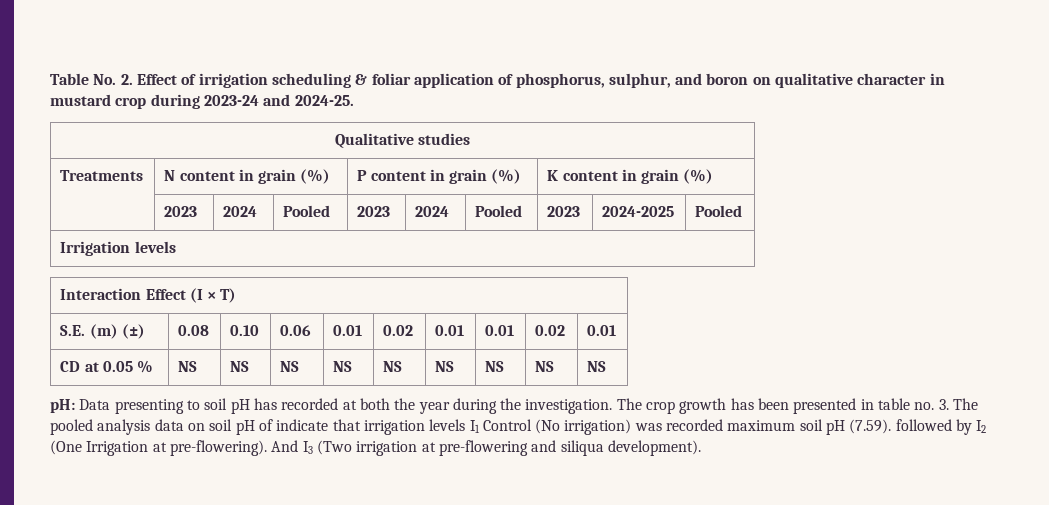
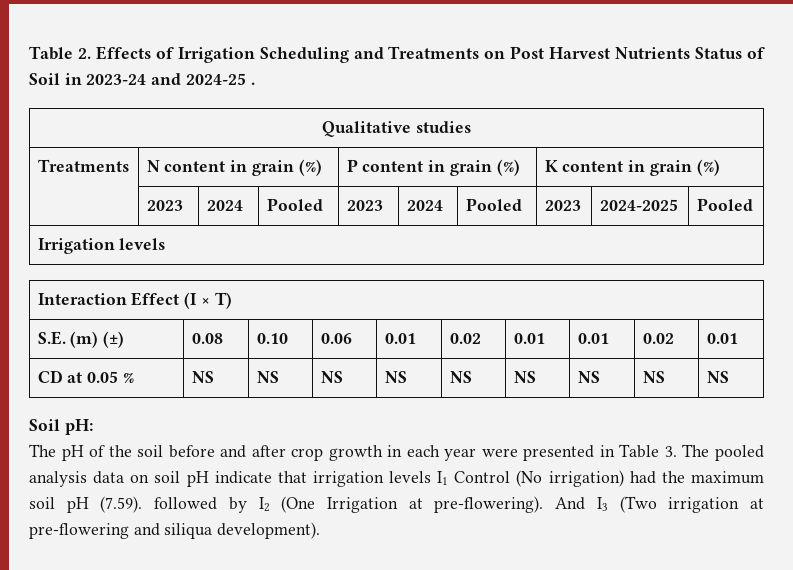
[50,73,945,88] [50,94,354,109] Table No. 2. Effect of irrigation scheduling & foliar application of phosphorus, sulphur, and boron on qualitative character in mustard crop during 2023-24 and 2024-25. -> [29,46,765,63] [29,73,255,85] Table 2. Effects of Irrigation Scheduling and Treatments on Post Harvest Nutrients Status of Soil in 2023-24 and 2024-25 .
(607, 366) none -> [29,419,60,431] Soil
[79,398,935,414] Data presenting to soil pH has recorded at both the year during the investigation. The crop growth has been presented in table no. -> [29,444,660,461] // The pH of the soil before and after crop growth in each year were presented in Table
[258,419,273,431] of -> (209, 479) none
[634,419,724,431] was recorded -> [629,471,685,484] had the

